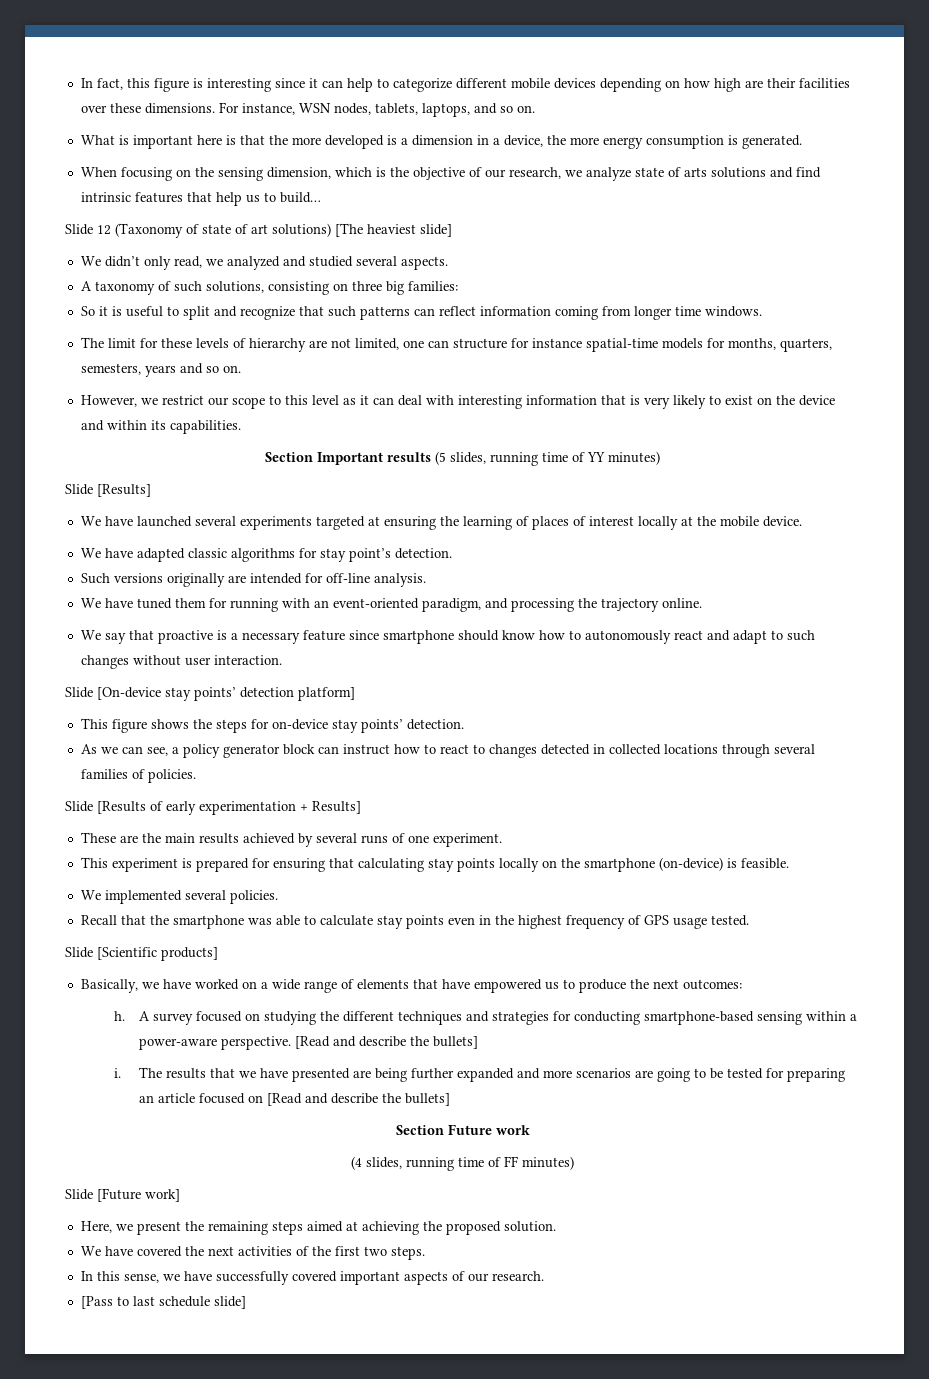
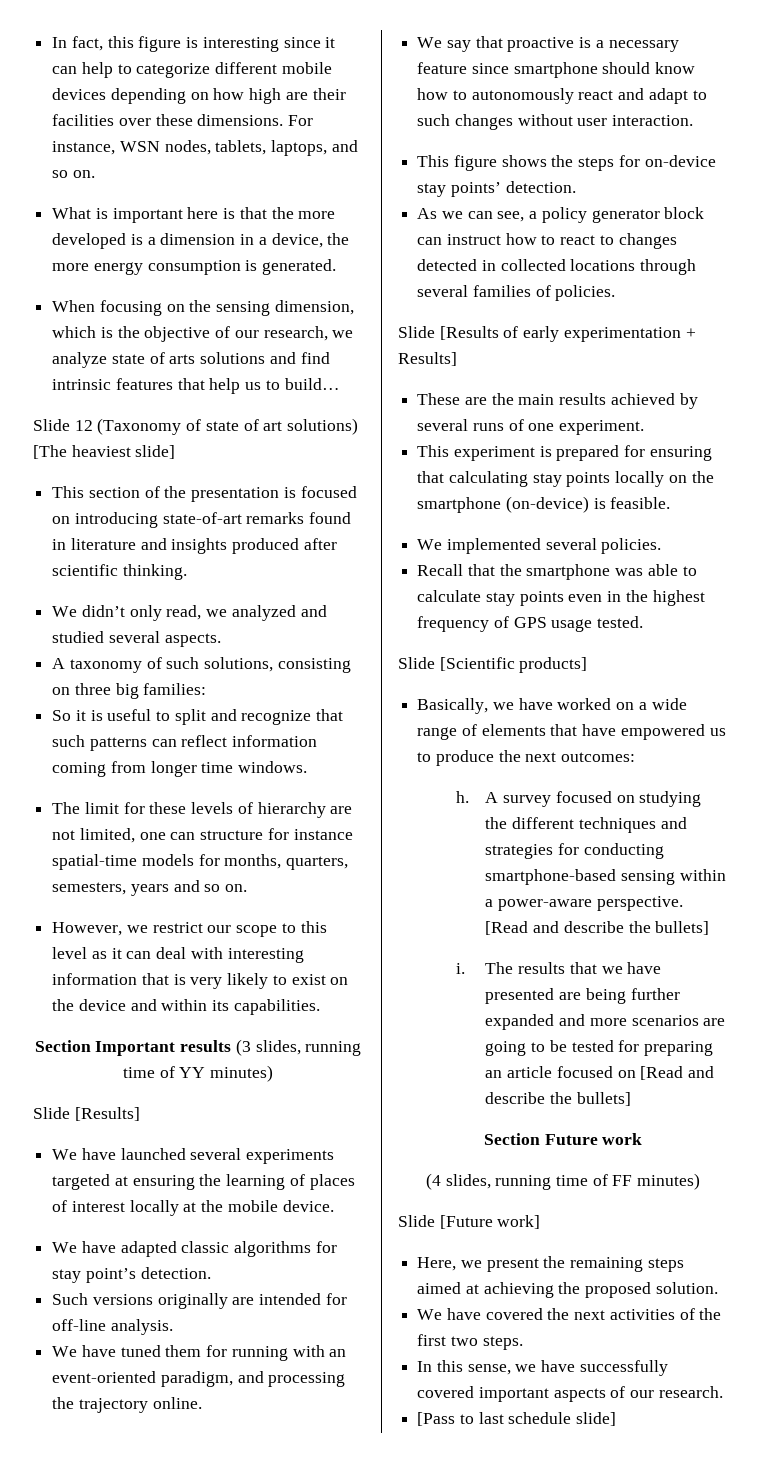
(452, 230) none -> [52,486,357,502] [52,512,352,528] [52,538,337,554] [52,564,187,580] // This section of the presentation is focused on introducing state-of-art remarks found in literature and insights produced after scientific thinking.
[435,451,446,465] (5 -> [235,1039,251,1056] (3
[65,687,355,701] // Slide [On-device stay points’ detection platform] -> (694, 120) none

